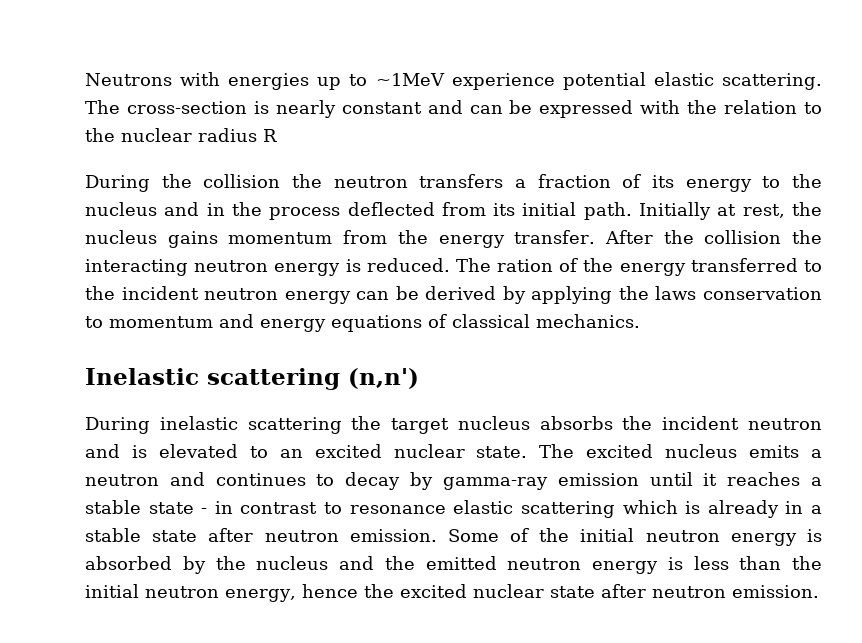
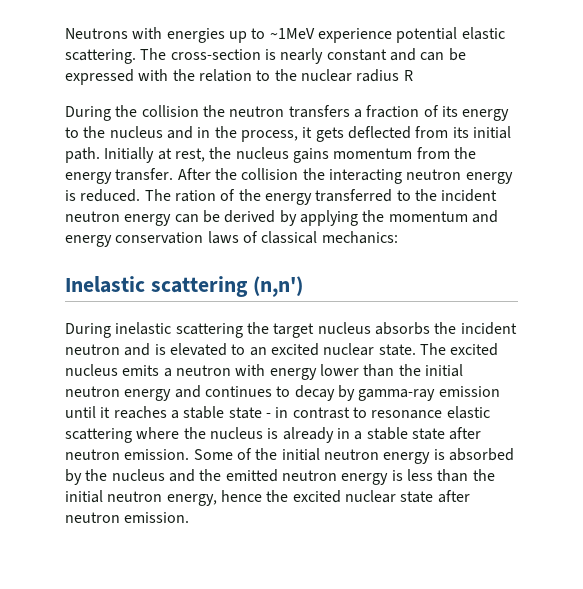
[269,207,341,220] process -> [240,127,344,142] process, it gets
[655,286,822,300] [85,316,103,328] laws conservation to -> (385, 216) none
[331,315,422,332] equations -> [115,231,239,244] conservation laws
[536,314,640,328] mechanics. -> [321,231,398,244] mechanics:
(159, 480) none -> [235,364,463,380] [65,386,172,401] with energy lower than the initial neutron energy
[622,500,678,514] which -> [136,427,263,439] where the nucleus

